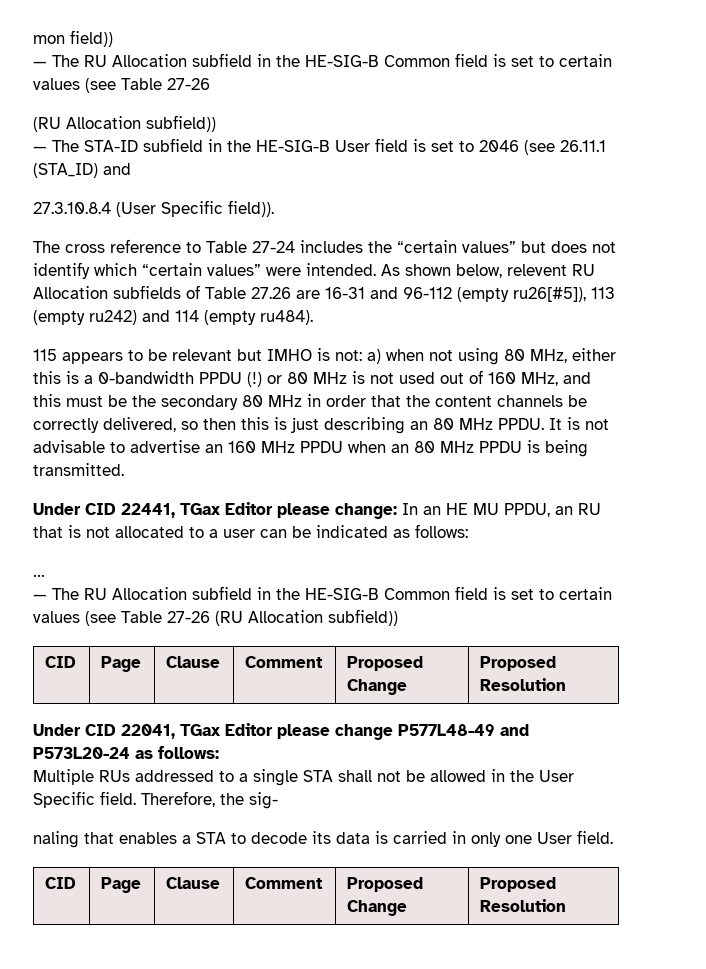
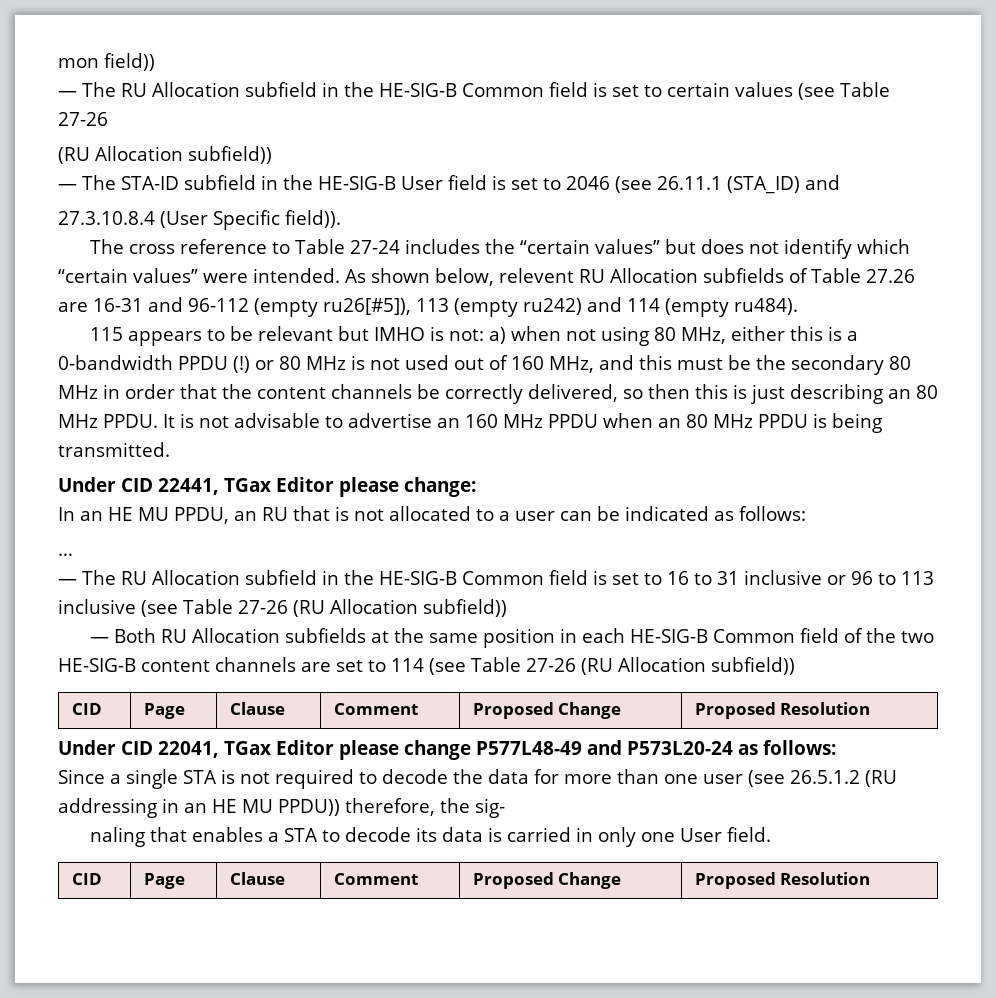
(397, 511) none -> (476, 487) //
[559,587,612,600] [33,611,80,623] certain values -> [667,570,934,585] [58,599,507,617] [90,628,935,648] [58,657,424,672] 16 to 31 inclusive or 96 to 113 inclusive (see Table 27-26 (RU Allocation subfield)) // — Both RU Allocation subfields at the same position in each HE-SIG-B Common field of the two HE-SIG-B content channels are set to 114
[33,769,574,786] [33,791,215,808] Multiple RUs addressed to a single STA shall not be allowed in the User Specific field. Therefore, -> [58,769,897,789] [58,798,435,818] Since a single STA is not required to decode the data for more than one user (see 26.5.1.2 (RU addressing in an HE MU PPDU)) therefore,

